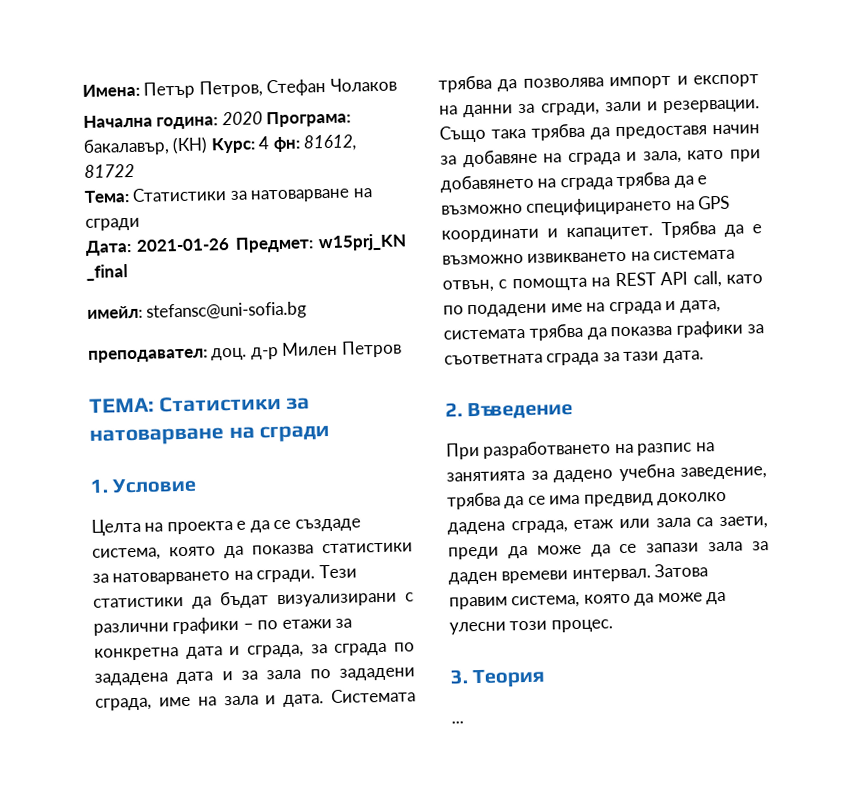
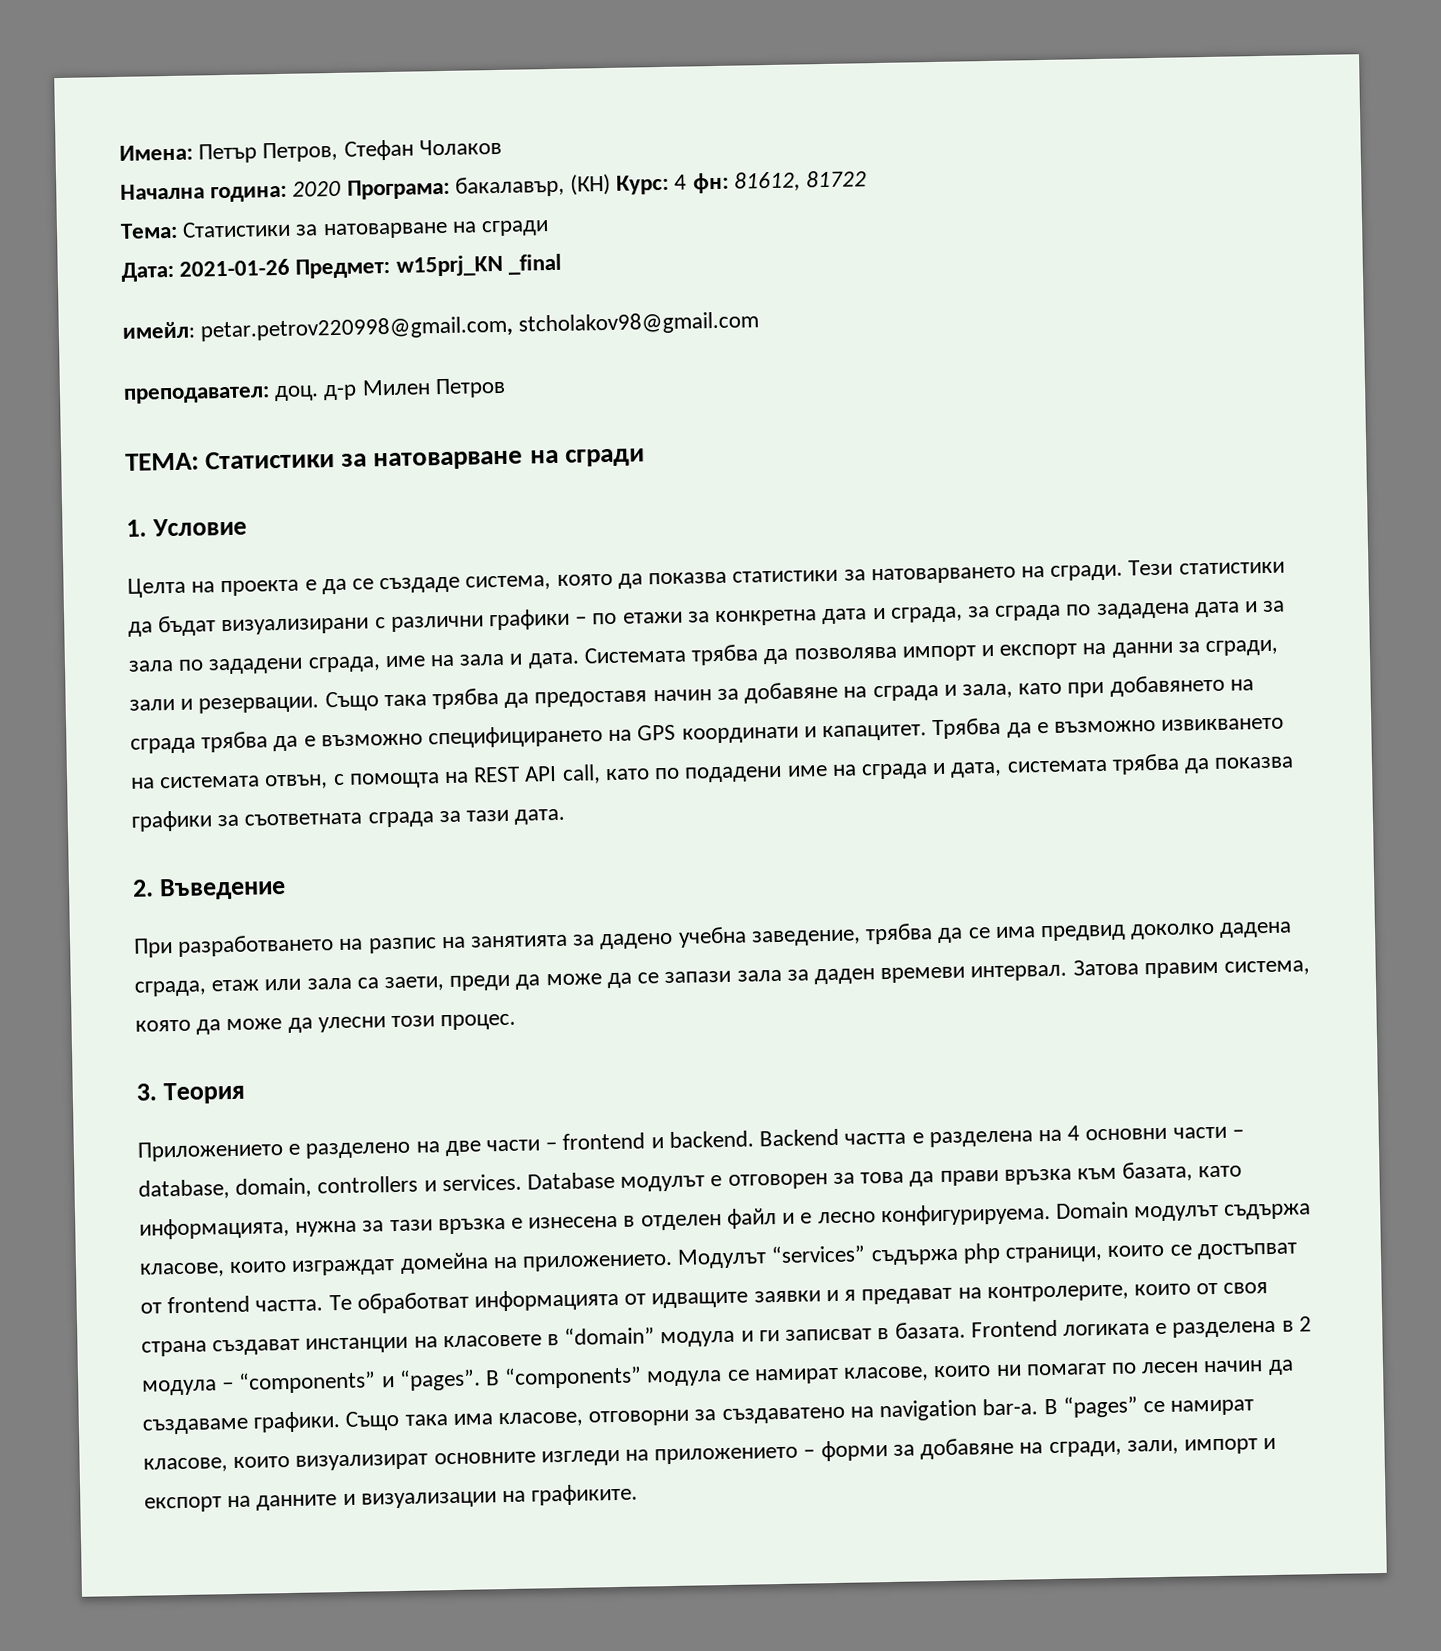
[146,301,308,321] stefansc@uni-sofia.bg -> [200,311,760,342] petar.petrov220998@gmail.com, stcholakov98@gmail.com
[451,721,464,724] ... -> [137,1125,1244,1162] [138,1161,1243,1200] [139,1201,1312,1240] [139,1242,1298,1278] [140,1282,1269,1314] [141,1316,1312,1357] [142,1359,1294,1396] [142,1395,1255,1435] [143,1437,1277,1473] [144,1483,639,1513] Приложението е разделено на две части – frontend и backend. Backend частта е разделена на 4 основни части – database, domain, controllers и services. Database модулът е отговорен за това да прави връзка към базата, като информацията, нужна за тази връзка е изнесена в отделен файл и е лесно конфигурируема. Domain модулът съдържа класове, които изграждат домейна на приложението. Модулът “services” съдържа php страници, които се достъпват от frontend частта. Те обработват информацията от идващите заявки и я предават на контролерите, които от своя страна създават инстанции на класовете в “domain” модула и ги записват в базата. Frontend логиката е разделена в 2 модула – “components” и “pages”. В “components” модула се намират класове, които ни помагат по лесен начин да създаваме графики. Също така има класове, отговорни за създаватено на navigation bar-a. В “pages” се намират класове, които визуализират основните изгледи на приложението – форми за добавяне на сгради, зали, импорт и експорт на данните и визуализации на графиките.

